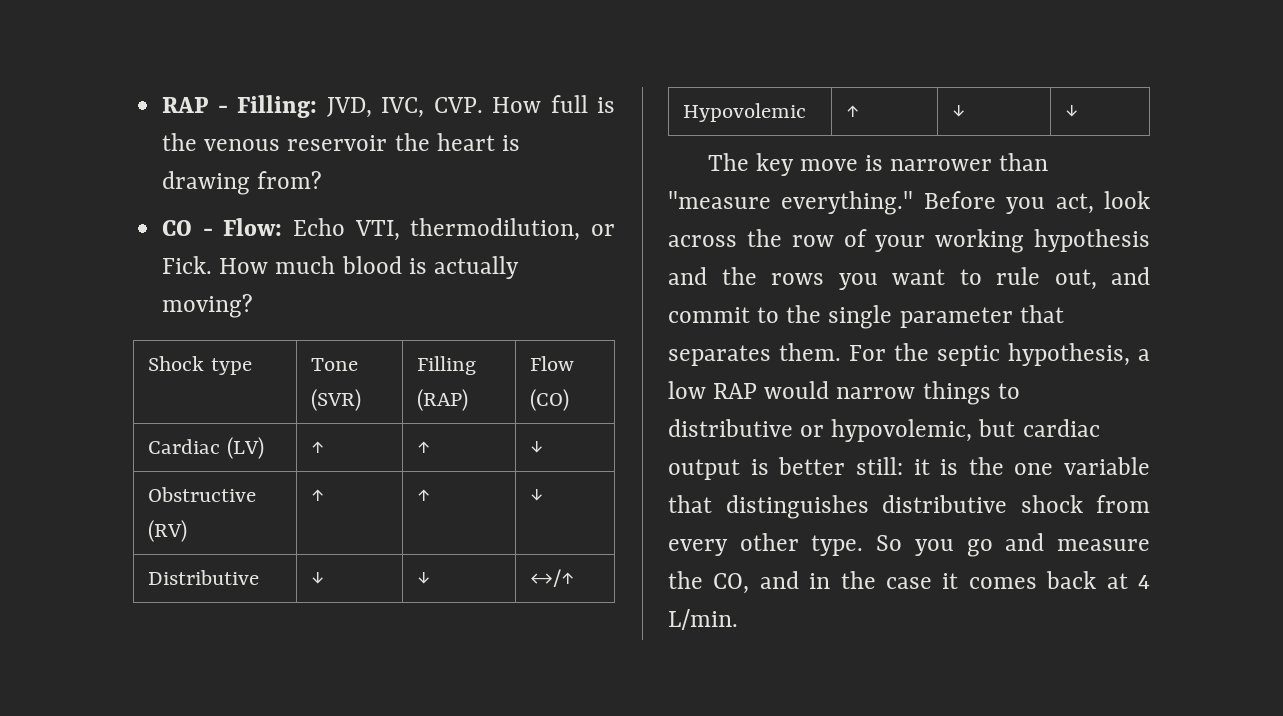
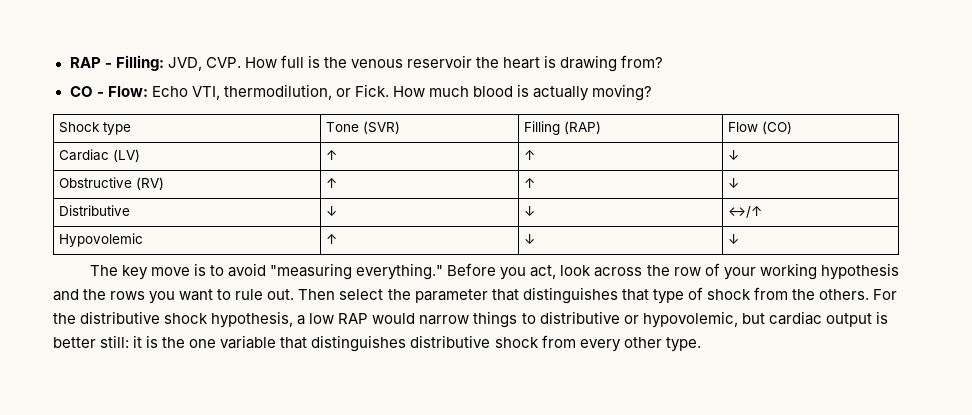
[381,97,425,118] IVC, -> (202, 64) none
[890,153,1049,171] [668,191,771,209] narrower than "measure -> [210,263,353,280] to avoid "measuring
[1054,267,1150,290] [668,305,1064,329] [668,343,1000,366] out, and commit to the single parameter that separates them. For the septic -> [267,287,898,304] [53,311,209,324] out. Then select the parameter that distinguishes that type of shock from the others. For the distributive shock
[876,533,1150,557] [668,571,1150,594] [668,609,738,630] So you go and measure the CO, and in the case it comes back at 4 L/min. -> (701, 344) none

